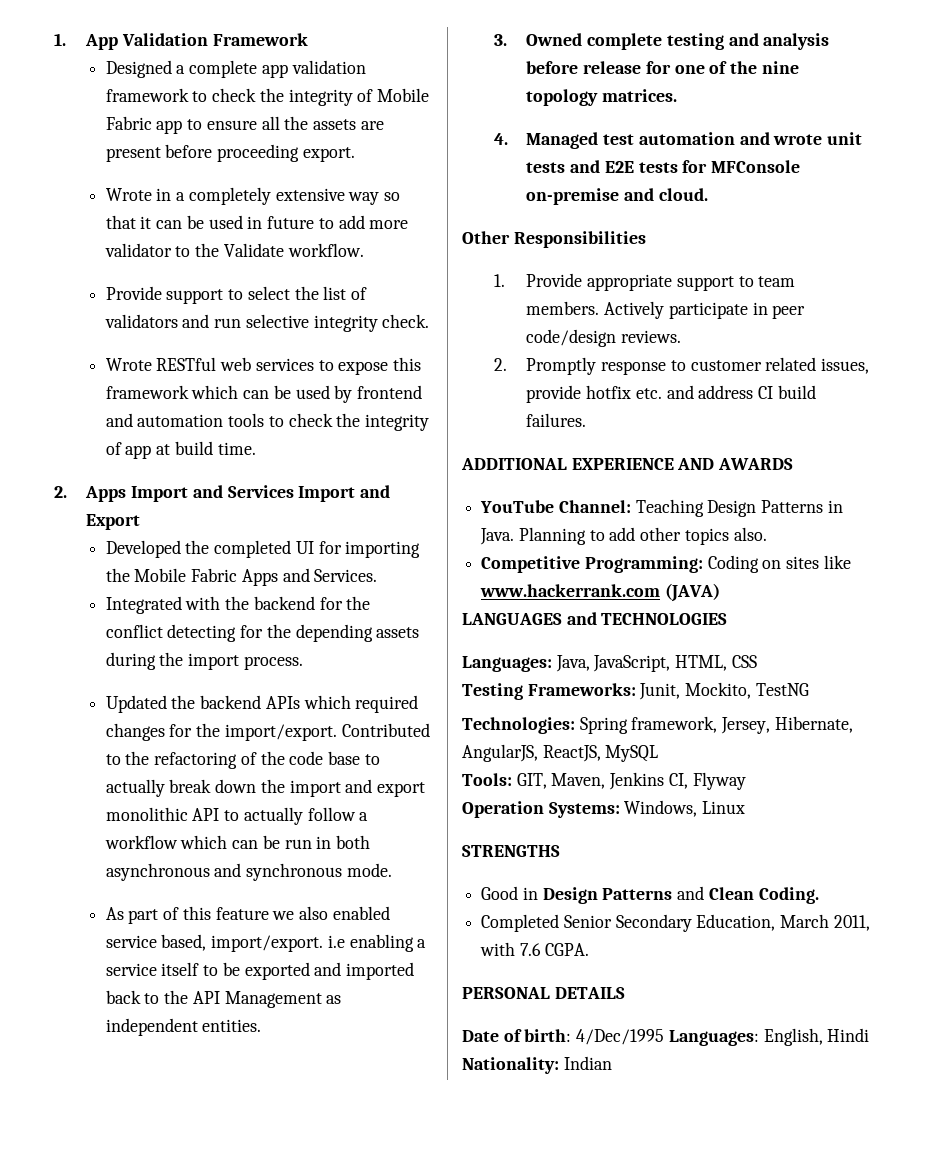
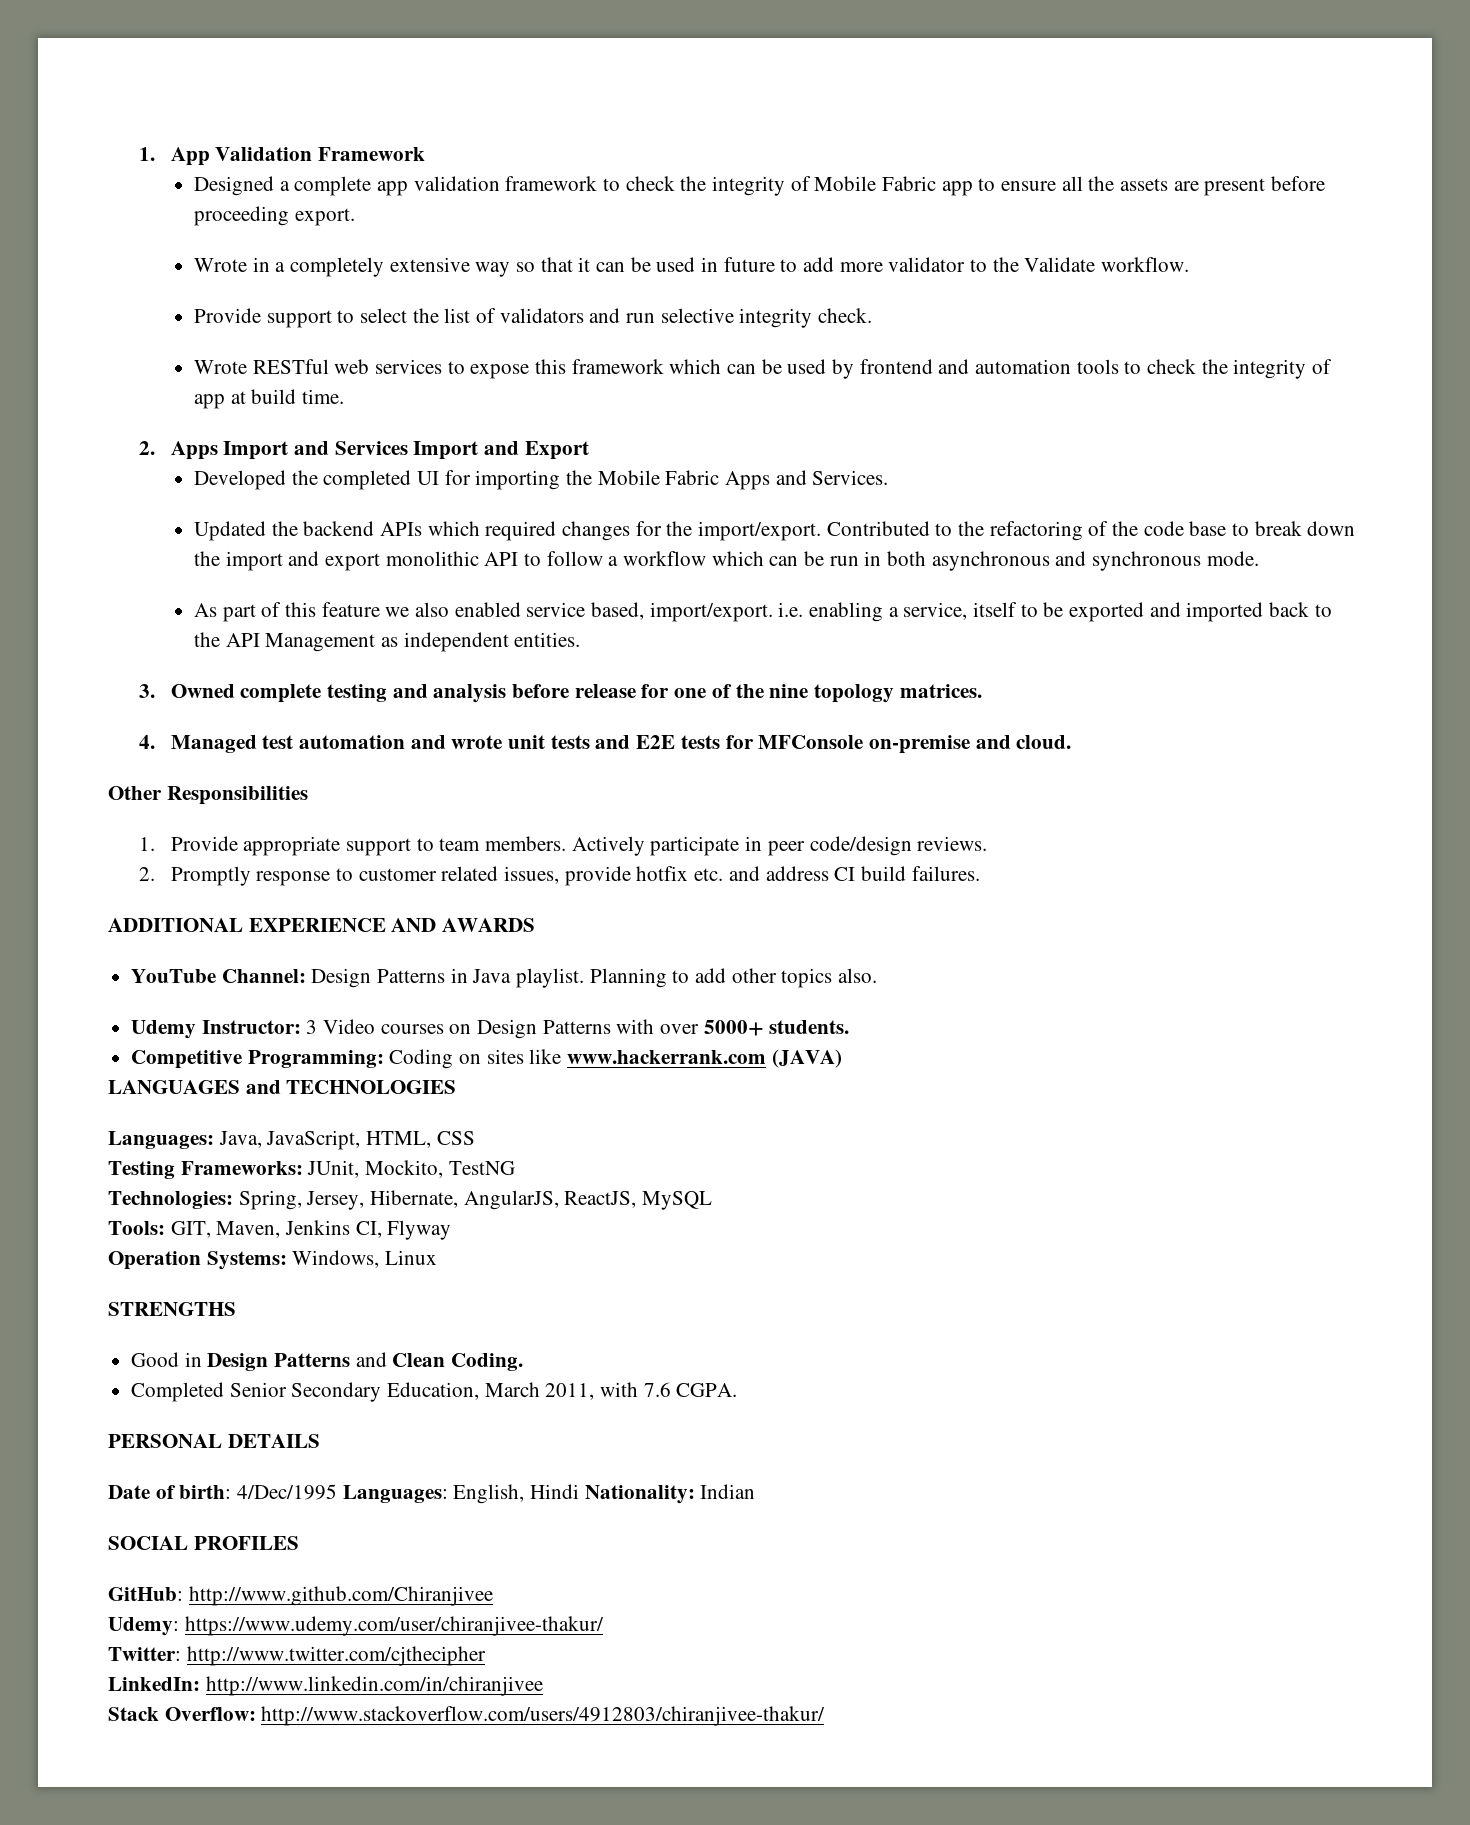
[105,596,371,614] [105,624,420,642] [105,652,303,670] // Integrated with the backend for the conflict detecting for the depending assets during the import process. -> (889, 477) none
[105,779,165,797] actually -> (1249, 529) none
[243,807,303,825] actually -> (541, 559) none
[327,935,345,948] i.e -> [778,602,804,617] i.e.
[105,963,157,976] service -> [903,602,968,620] service,
[635,499,704,517] Teaching -> (306, 976) none
[480,528,515,545] Java. -> [472,968,585,988] Java playlist.
(767, 534) none -> [131,1019,850,1039] // Udemy Instructor: 3 Video courses on Design Patterns with over 5000+ students.
[639,683,681,700] Junit, -> [307,1160,360,1178] JUnit,
[579,716,718,734] Spring framework, -> [238,1190,302,1210] Spring,
(612, 1063) none -> [108,1536,299,1550] [108,1586,493,1606] [108,1616,604,1636] [108,1646,486,1666] [108,1676,543,1696] [108,1706,826,1726] // SOCIAL PROFILES // GitHub: http://www.github.com/Chiranjivee // Udemy: https://www.udemy.com/user/chiranjivee-thakur/ // Twitter: http://www.twitter.com/cjthecipher // LinkedIn: http://www.linkedin.com/in/chiranjivee // Stack Overflow: http://www.stackoverflow.com/users/4912803/chiranjivee-thakur/

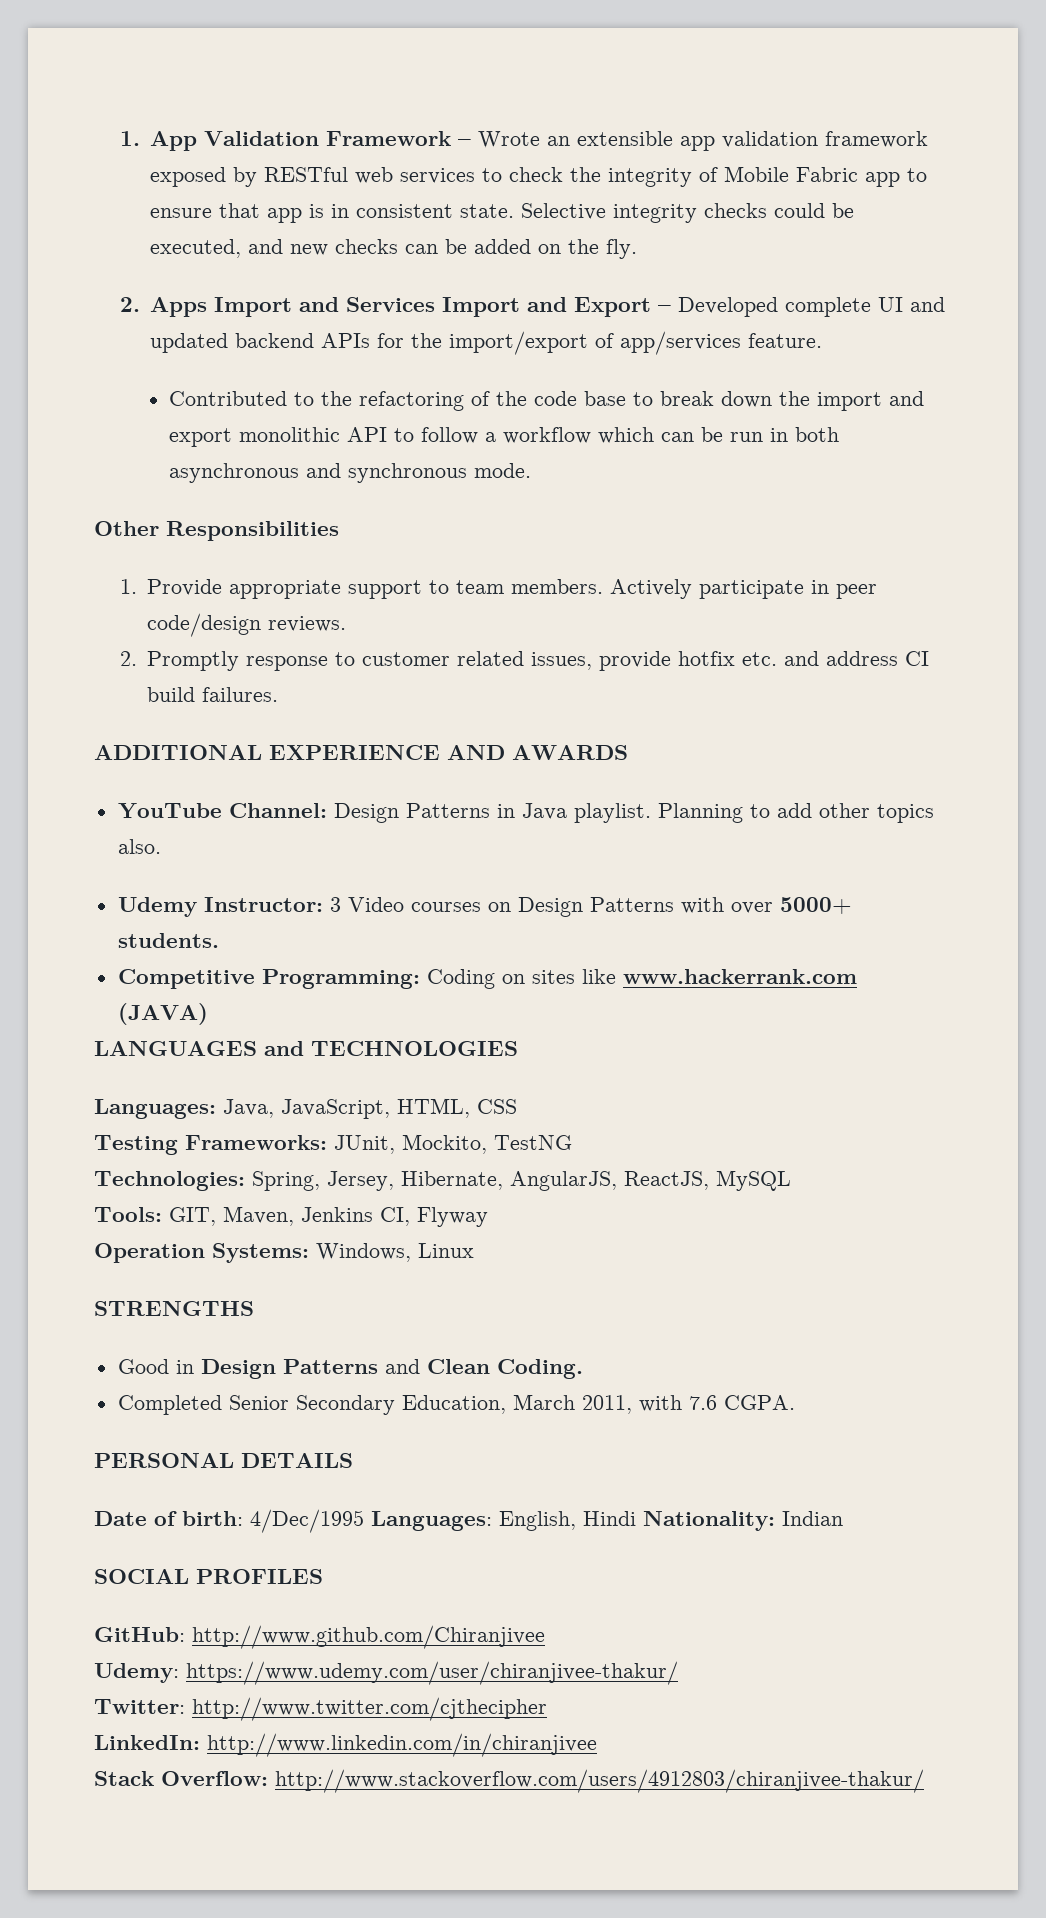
[193,176,598,196] // Designed a complete app validation framework -> [458,131,929,151] [150,167,476,187] – Wrote an extensible app validation framework exposed by RESTful web services
[1061,176,1325,196] [193,206,355,226] [193,257,1189,277] [193,308,872,328] [193,359,1332,379] [193,389,344,409] all the assets are present before proceeding export. // Wrote in a completely extensive way so that it can be used in future to add more validator to the Validate workflow. // Provide support to select the list of validators and run selective integrity check. // Wrote RESTful web services to expose this framework which can be used by frontend and automation tools to check the integrity of app at build time. -> [219,203,855,223] [150,239,638,259] that app is in consistent state. Selective integrity checks could be executed, and new checks can be added on the fly.
[193,470,889,490] [193,521,821,541] // Developed the completed UI for importing the Mobile Fabric Apps and Services. // Updated the backend APIs which required changes for the import/export. -> [658,297,946,317] [150,331,823,355] – Developed complete UI and updated backend APIs for the import/export of app/services feature. //
[193,602,1332,622] [193,632,581,652] [139,684,982,703] [139,735,1072,754] // As part of this feature we also enabled service based, import/export. i.e. enabling a service, itself to be exported and imported back to the API Management as independent entities. // 3. Owned complete testing and analysis before release for one of the nine topology matrices. // 4. Managed test automation and wrote unit tests and E2E tests for MFConsole on-premise and cloud. -> (532, 470) none

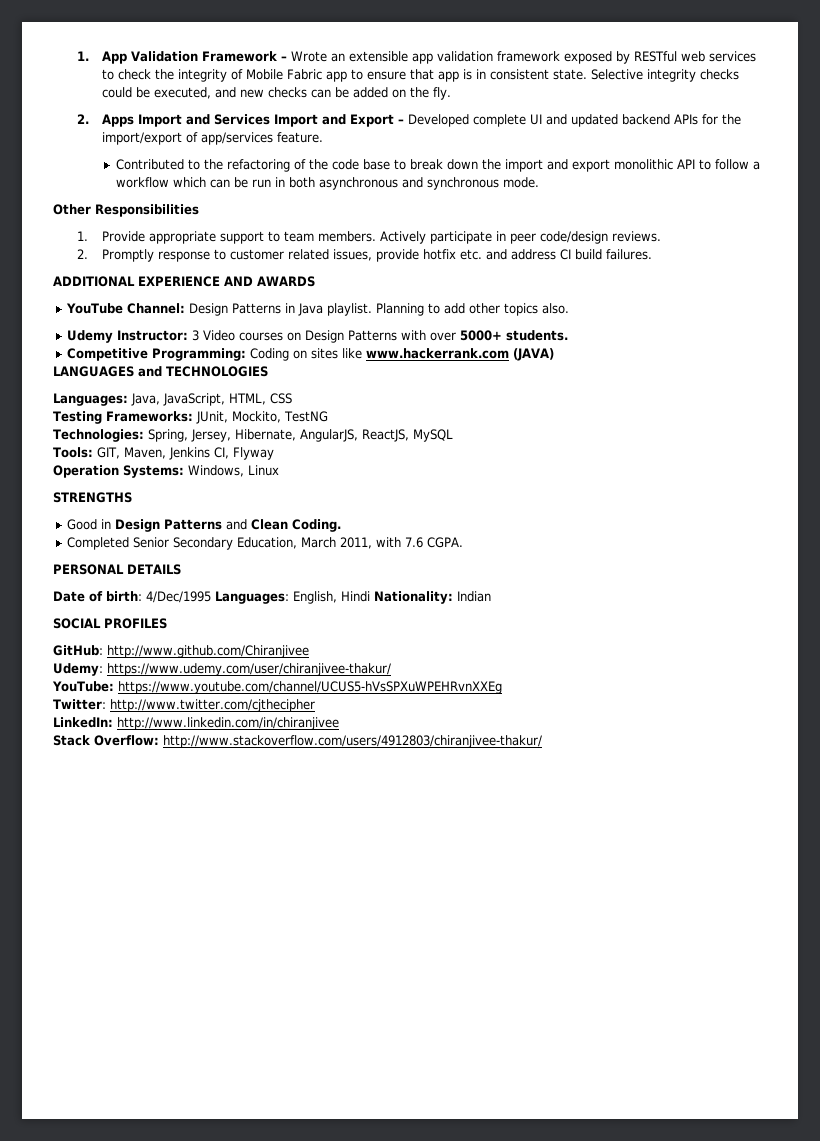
(678, 1673) none -> [52,681,502,694] // YouTube: https://www.youtube.com/channel/UCUS5-hVsSPXuWPEHRvnXXEg

